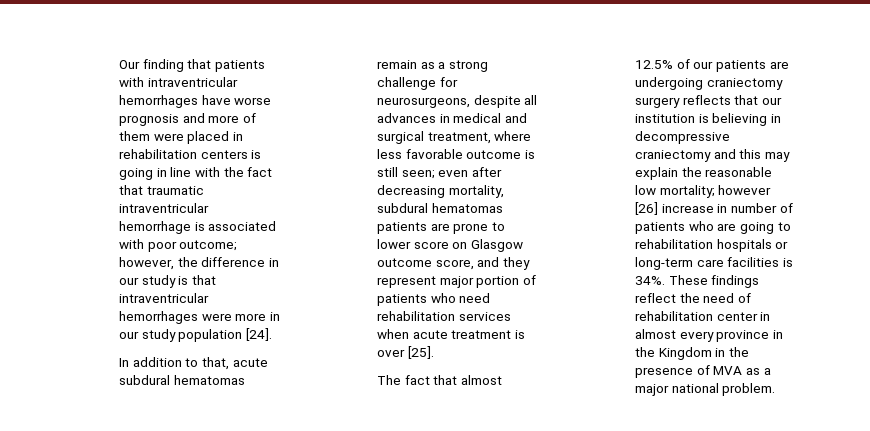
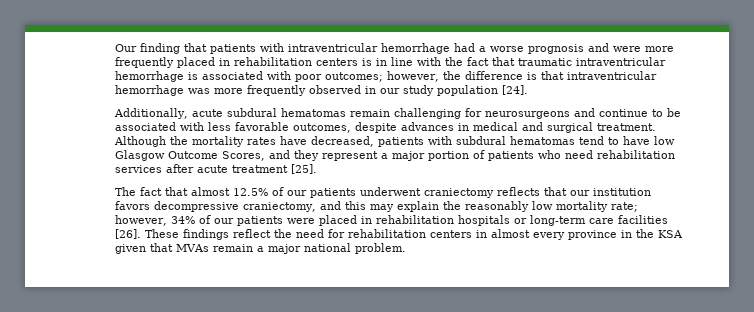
[119,95,272,108] [119,113,256,126] [119,131,184,141] hemorrhages have worse prognosis and more of them were -> [381,43,675,54] [115,57,175,68] hemorrhage had a worse prognosis and were more frequently
[119,168,153,180] going -> (373, 62) none
[179,240,238,251] outcome; -> [325,72,384,82] outcomes;
[268,258,279,267] [119,275,216,288] [119,293,209,303] [119,311,267,324] in our study is that intraventricular hemorrhages were more -> [527,71,658,80] [115,85,362,96] is that intraventricular hemorrhage was more frequently observed
[119,357,268,370] [119,375,245,385] [377,60,488,72] [377,77,458,90] [377,95,538,108] In addition to that, acute subdural hematomas remain as a strong challenge for neurosurgeons, despite all -> [114,108,682,119] [115,122,398,133] Additionally, acute subdural hematomas remain challenging for neurosurgeons and continue to be associated with less favorable outcomes, despite
[427,131,532,144] [377,149,535,159] [377,167,502,179] [377,185,504,198] [377,203,503,213] [377,222,505,234] [377,239,523,252] [377,258,474,270] treatment, where less favorable outcome is still seen; even after decreasing mortality, subdural hematomas patients are prone to lower score on Glasgow outcome score, -> [597,123,657,131] [114,136,676,147] [115,150,266,161] treatment. Although the mortality rates have decreased, patients with subdural hematomas tend to have low Glasgow Outcome Scores,
(436, 282) none -> [381,153,389,159] a
[377,329,409,339] when -> [166,164,195,173] after
[514,330,525,339] [377,349,405,357] is over -> (289, 169) none
[769,61,789,69] [635,77,783,90] [635,95,782,108] [635,113,781,126] [635,131,730,144] [635,150,711,162] are undergoing craniectomy surgery reflects that our institution is believing in decompressive craniectomy -> [360,187,652,198] [115,201,317,212] underwent craniectomy reflects that our institution favors decompressive craniectomy,
[705,167,773,177] [635,185,772,198] [635,202,793,215] [635,221,791,234] reasonable low mortality; however [26] increase in number of patients who are going to -> [465,201,639,212] [115,215,373,226] reasonably low mortality rate; however, 34% of our patients were placed in
[782,258,793,267] [635,276,665,285] is 34%. -> [115,229,142,239] [26].
[737,293,751,303] [635,311,758,321] of rehabilitation center -> [328,229,473,238] for rehabilitation centers
[658,347,749,360] [635,365,760,378] Kingdom in the presence of MVA as -> [658,230,684,238] [115,243,254,254] KSA given that MVAs remain

